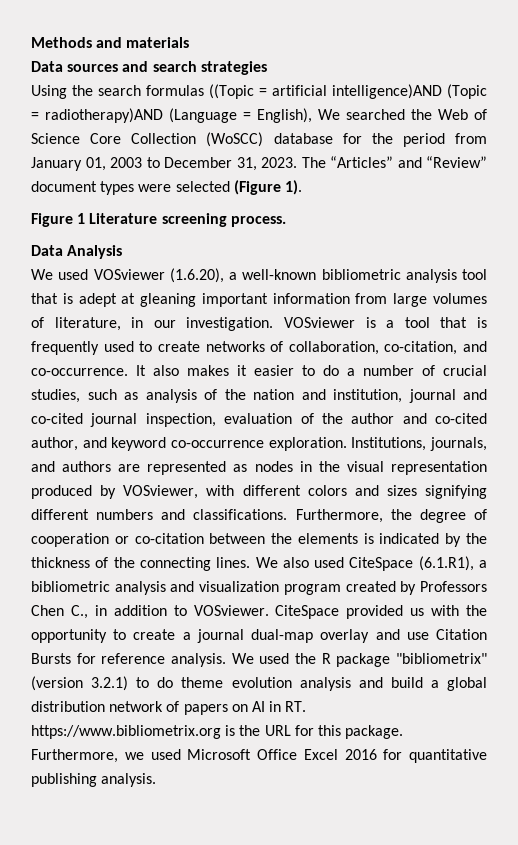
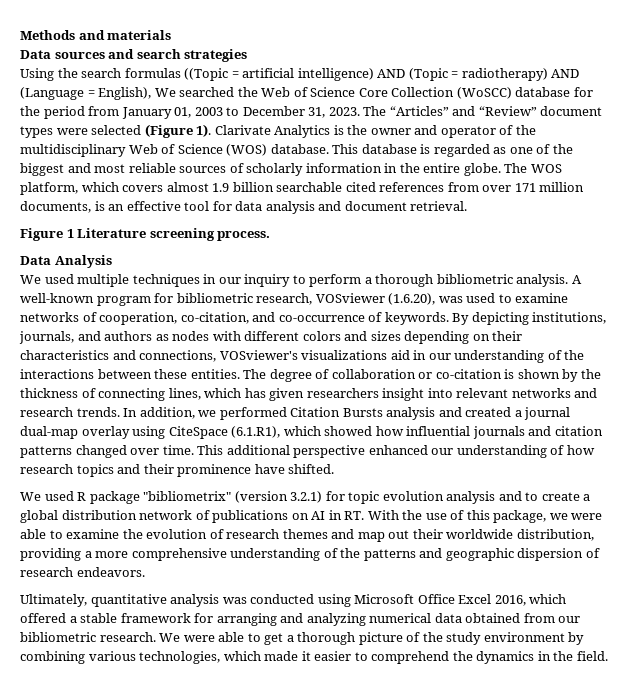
[332,84,487,99] [31,108,163,123] intelligence)AND (Topic = radiotherapy)AND -> [297,68,580,81] intelligence) AND (Topic = radiotherapy) AND
(302, 187) none -> [214,125,536,138] [20,144,573,157] [20,163,562,176] [20,182,585,195] [20,201,468,214] Clarivate Analytics is the owner and operator of the multidisciplinary Web of Science (WOS) database. This database is regarded as one of the biggest and most reliable sources of scholarly information in the entire globe. The WOS platform, which covers almost 1.9 billion searchable cited references from over 171 million documents, is an effective tool for data analysis and document retrieval.
[93,268,487,283] [31,293,487,307] [31,317,488,331] [31,341,99,355] VOSviewer (1.6.20), a well-known bibliometric analysis tool that is adept at gleaning important information from large volumes of literature, in our investigation. VOSviewer is a tool that is frequently -> [77,274,582,287] [20,293,463,306] multiple techniques in our inquiry to perform a thorough bibliometric analysis. A well-known program for bibliometric research, VOSviewer (1.6.20), was
[157,341,200,352] create -> [515,293,569,303] examine
[288,341,379,355] collaboration, -> [99,312,178,325] cooperation,
[31,365,487,376] [31,389,487,403] [31,413,487,427] [31,437,487,451] [31,461,487,475] [31,485,199,499] co-occurrence. It also makes it easier to do a number of crucial studies, such as analysis of the nation and institution, journal and co-cited journal inspection, evaluation of the author and co-cited author, and keyword co-occurrence exploration. Institutions, journals, and authors are represented as nodes in the visual representation produced by VOSviewer, -> [278,312,607,325] [19,331,210,344] co-occurrence of keywords. By depicting institutions, journals, and authors as nodes
[425,485,487,499] [31,509,412,523] signifying different numbers and classifications. Furthermore, the -> [404,331,523,344] [20,350,585,363] [20,369,267,379] depending on their characteristics and connections, VOSviewer's visualizations aid in our understanding of the interactions between these entities. The
[31,533,109,547] cooperation -> [331,369,416,379] collaboration
[209,533,487,547] [31,556,488,571] [31,581,488,595] [31,605,487,619] [31,629,487,643] [31,653,316,667] between the elements is indicated by the thickness of the connecting lines. We also used CiteSpace (6.1.R1), a bibliometric analysis and visualization program created by Professors Chen C., in addition to VOSviewer. CiteSpace provided us with the opportunity to create a journal dual-map overlay and use Citation Bursts for reference analysis. We used the -> [504,369,601,382] [20,388,598,401] [20,407,571,420] [20,426,603,439] [20,445,595,458] [20,464,335,477] [20,491,74,501] is shown by the thickness of connecting lines, which has given researchers insight into relevant networks and research trends. In addition, we performed Citation Bursts analysis and created a journal dual-map overlay using CiteSpace (6.1.R1), which showed how influential journals and citation patterns changed over time. This additional perspective enhanced our understanding of how research topics and their prominence have shifted. // We used
[136,677,224,688] to do theme -> [325,491,380,504] for topic
[390,677,423,688] build -> [525,492,580,501] to create
[183,704,228,715] papers -> [212,510,289,523] publications
[31,725,404,739] [31,749,487,763] [31,773,157,787] https://www.bibliometrix.org is the URL for this package. Furthermore, we used Microsoft Office Excel 2016 for quantitative publishing analysis. -> [367,510,603,523] [20,529,594,542] [20,548,600,561] [20,567,145,577] [20,594,567,607] [20,613,581,626] [20,632,585,645] [20,651,608,664] With the use of this package, we were able to examine the evolution of research themes and map out their worldwide distribution, providing a more comprehensive understanding of the patterns and geographic dispersion of research endeavors. // Ultimately, quantitative analysis was conducted using Microsoft Office Excel 2016, which offered a stable framework for arranging and analyzing numerical data obtained from our bibliometric research. We were able to get a thorough picture of the study environment by combining various technologies, which made it easier to comprehend the dynamics in the field.

